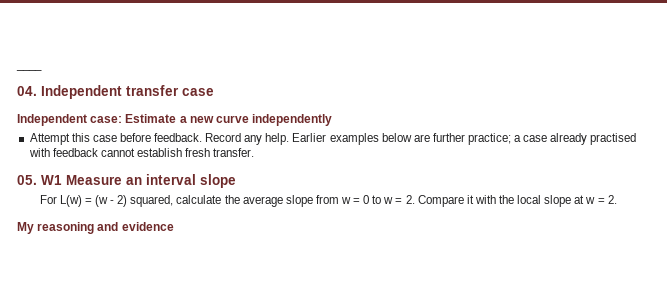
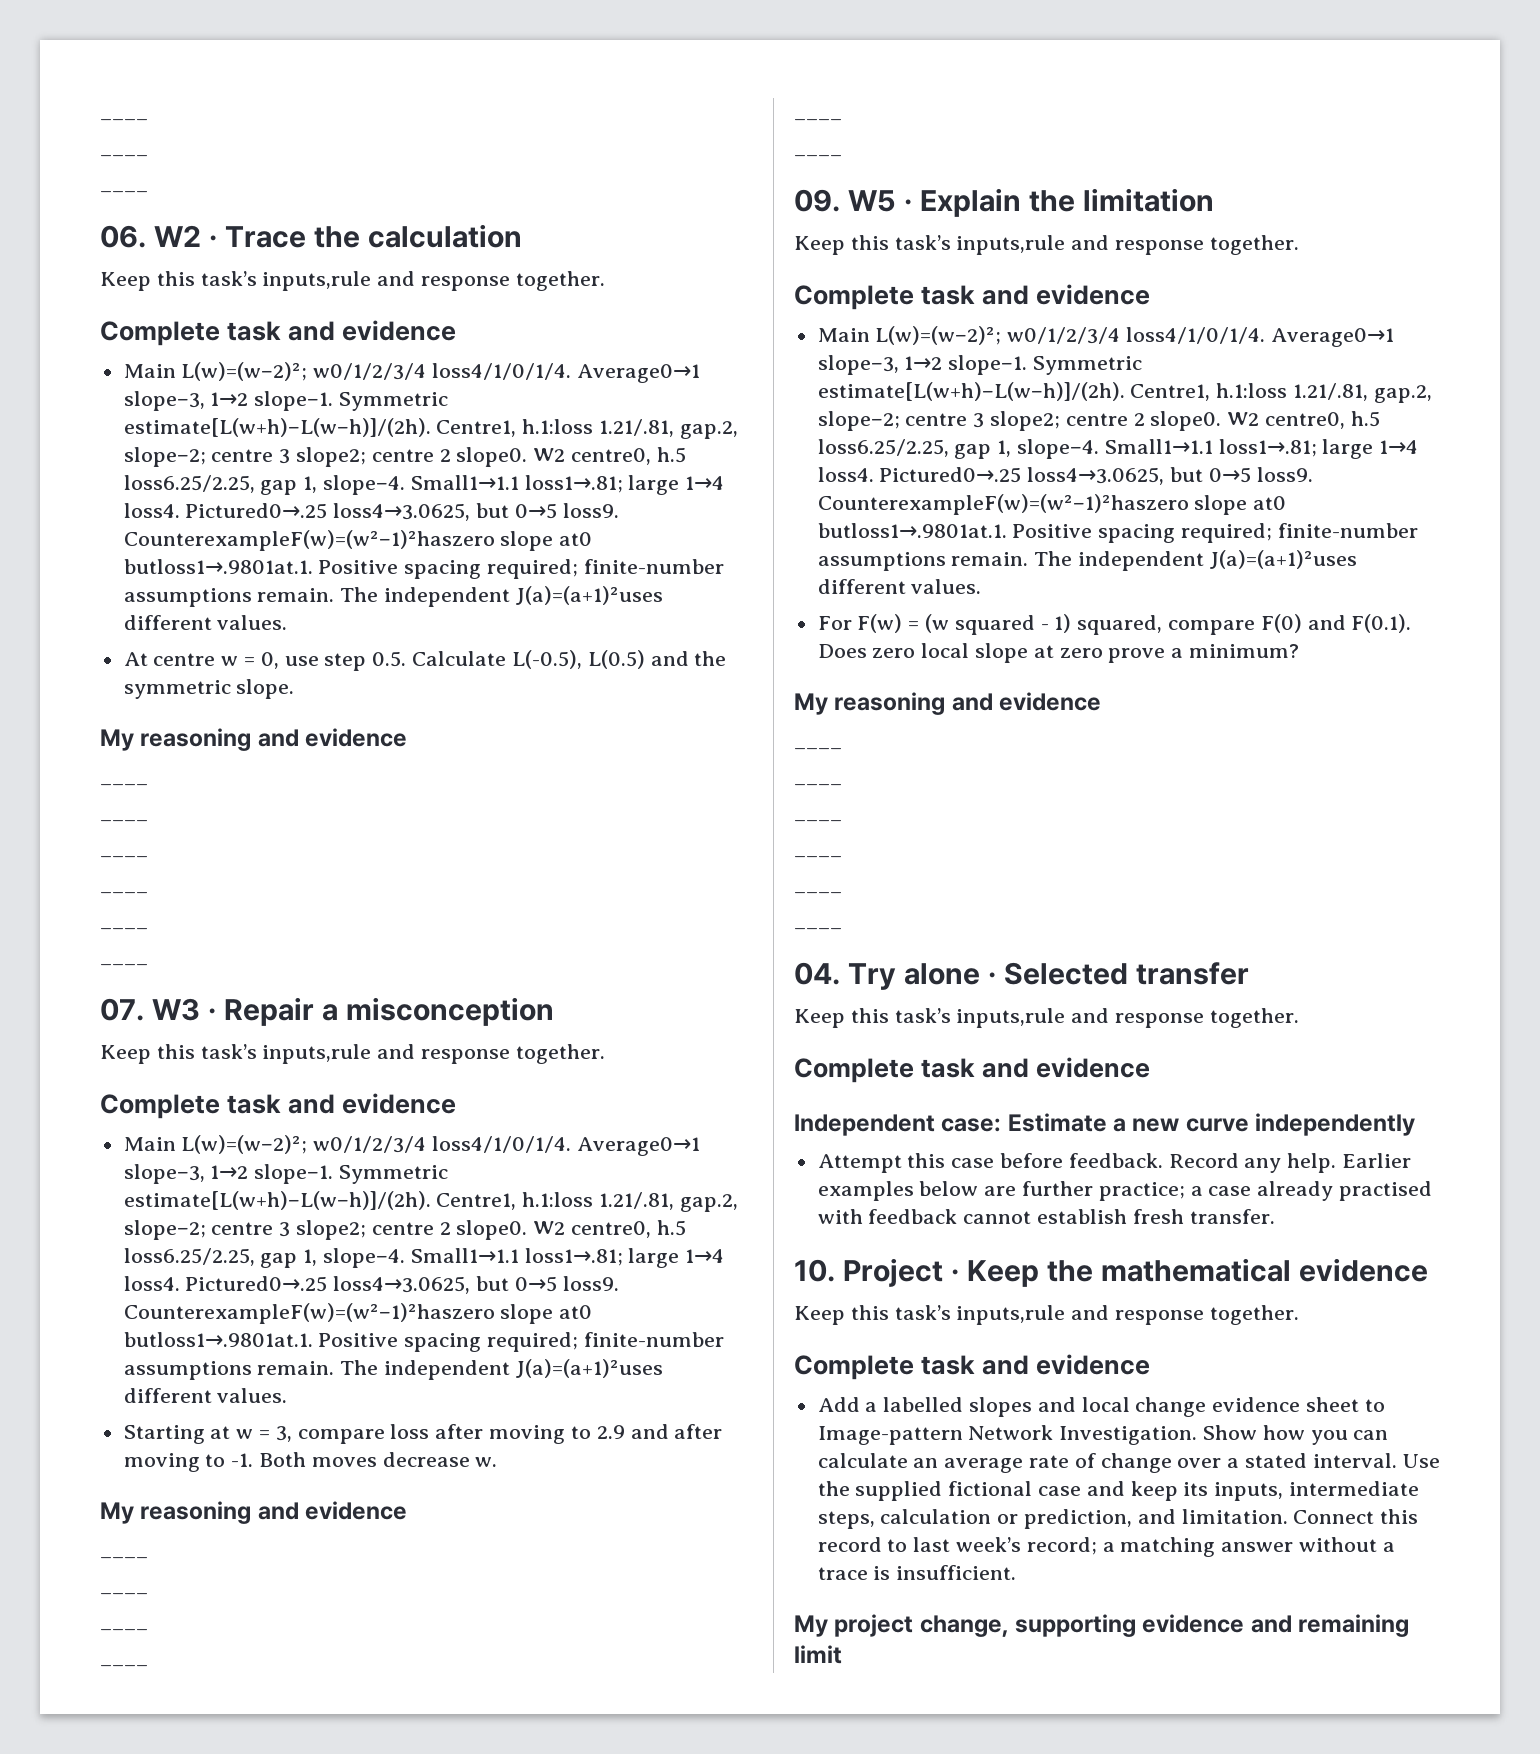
[16,68,42,71] [17,85,214,99] ____ // 04. Independent transfer case -> [100,118,148,121] [100,154,148,157] [100,190,148,193] [100,224,522,248] [100,271,605,291] [100,320,457,346] [123,362,700,383] [123,391,449,411] [123,418,738,439] [123,447,686,467] [123,475,725,495] [123,503,619,521] [123,530,593,551] [123,559,724,579] [123,586,663,607] [123,615,288,630] [123,650,727,671] [123,679,295,699] [100,728,408,751] [100,783,148,786] [100,819,148,822] [100,855,148,858] [100,891,148,894] [100,927,148,930] [100,963,148,966] [100,997,554,1026] [100,1044,605,1064] [100,1093,457,1119] [123,1135,700,1156] [123,1164,449,1184] [123,1191,738,1212] [123,1220,686,1240] [123,1248,725,1268] [123,1276,619,1294] [123,1303,593,1324] [123,1332,724,1352] [123,1359,663,1380] [123,1388,288,1403] [123,1424,723,1444] [123,1452,498,1472] [100,1501,408,1524] [100,1556,148,1559] [100,1592,148,1595] [100,1628,148,1631] [100,1664,148,1667] [794,118,842,121] [794,154,842,157] [794,188,1214,217] [794,235,1299,255] [794,284,1151,310] [817,326,1394,347] [817,355,1143,375] [817,382,1432,403] [817,411,1380,431] [817,439,1419,459] [817,467,1313,485] [817,494,1287,515] [817,523,1418,543] [817,550,1357,571] [817,579,982,594] [817,614,1412,635] [817,643,1300,663] [794,692,1102,715] [794,747,842,750] [794,783,842,786] [794,819,842,822] [794,855,842,858] [794,891,842,894] [794,927,842,930] [794,962,1249,990] [794,1008,1299,1028] [794,1057,1151,1083] ____ // ____ // ____ // 06. W2 · Trace the calculation // Keep this task’s inputs,rule and response together. // Complete task and evidence // Main L(w)=(w−2)²; w0/1/2/3/4 loss4/1/0/1/4. Average0→1 slope−3, 1→2 slope−1. Symmetric estimate[L(w+h)−L(w−h)]/(2h). Centre1, h.1:loss 1.21/.81, gap.2, slope−2; centre 3 slope2; centre 2 slope0. W2 centre0, h.5 loss6.25/2.25, gap 1, slope−4. Small1→1.1 loss1→.81; large 1→4 loss4. Pictured0→.25 loss4→3.0625, but 0→5 loss9. CounterexampleF(w)=(w²−1)²haszero slope at0 butloss1→.9801at.1. Positive spacing required; finite-number assumptions remain. The independent J(a)=(a+1)²uses different values. // At centre w = 0, use step 0.5. Calculate L(-0.5), L(0.5) and the symmetric slope. // My reasoning and evidence // ____ // ____ // ____ // ____ // ____ // ____ // 07. W3 · Repair a misconception // Keep this task’s inputs,rule and response together. // Complete task and evidence // Main L(w)=(w−2)²; w0/1/2/3/4 loss4/1/0/1/4. Average0→1 slope−3, 1→2 slope−1. Symmetric estimate[L(w+h)−L(w−h)]/(2h). Centre1, h.1:loss 1.21/.81, gap.2, slope−2; centre 3 slope2; centre 2 slope0. W2 centre0, h.5 loss6.25/2.25, gap 1, slope−4. Small1→1.1 loss1→.81; large 1→4 loss4. Pictured0→.25 loss4→3.0625, but 0→5 loss9. CounterexampleF(w)=(w²−1)²haszero slope at0 butloss1→.9801at.1. Positive spacing required; finite-number assumptions remain. The independent J(a)=(a+1)²uses different values. // Starting at w = 3, compare loss after moving to 2.9 and after moving to -1. Both moves decrease w. // My reasoning and evidence // ____ // ____ // ____ // ____ // ____ // ____ // 09. W5 · Explain the limitation // Keep this task’s inputs,rule and response together. // Complete task and evidence // Main L(w)=(w−2)²; w0/1/2/3/4 loss4/1/0/1/4. Average0→1 slope−3, 1→2 slope−1. Symmetric estimate[L(w+h)−L(w−h)]/(2h). Centre1, h.1:loss 1.21/.81, gap.2, slope−2; centre 3 slope2; centre 2 slope0. W2 centre0, h.5 loss6.25/2.25, gap 1, slope−4. Small1→1.1 loss1→.81; large 1→4 loss4. Pictured0→.25 loss4→3.0625, but 0→5 loss9. CounterexampleF(w)=(w²−1)²haszero slope at0 butloss1→.9801at.1. Positive spacing required; finite-number assumptions remain. The independent J(a)=(a+1)²uses different values. // For F(w) = (w squared - 1) squared, compare F(0) and F(0.1). Does zero local slope at zero prove a minimum? // My reasoning and evidence // ____ // ____ // ____ // ____ // ____ // ____ // 04. Try alone · Selected transfer // Keep this task’s inputs,rule and response together. // Complete task and evidence
[17,174,236,188] [39,195,617,207] [17,222,174,234] 05. W1 Measure an interval slope // For L(w) = (w - 2) squared, calculate the average slope from w = 0 to w = 2. Compare it with the local slope at w = 2. // My reasoning and evidence -> [794,1258,1428,1287] [794,1305,1299,1325] [794,1354,1151,1380] [817,1397,1385,1417] [817,1425,1389,1445] [817,1453,1440,1473] [817,1481,1420,1501] [817,1509,1419,1529] [817,1537,1395,1557] [817,1565,1017,1580] [794,1614,1410,1637] [794,1645,842,1664] 10. Project · Keep the mathematical evidence // Keep this task’s inputs,rule and response together. // Complete task and evidence // Add a labelled slopes and local change evidence sheet to Image-pattern Network Investigation. Show how you can calculate an average rate of change over a stated interval. Use the supplied fictional case and keep its inputs, intermediate steps, calculation or prediction, and limitation. Connect this record to last week’s record; a matching answer without a trace is insufficient. // My project change, supporting evidence and remaining limit

